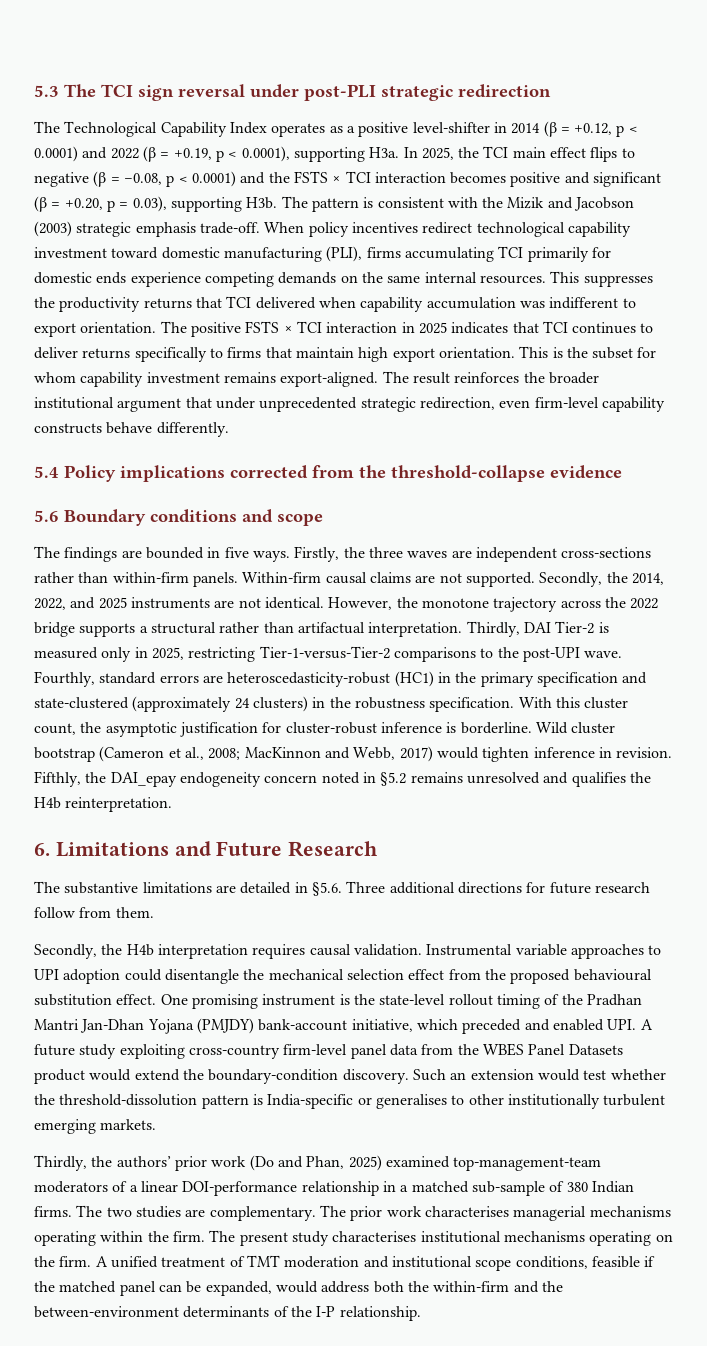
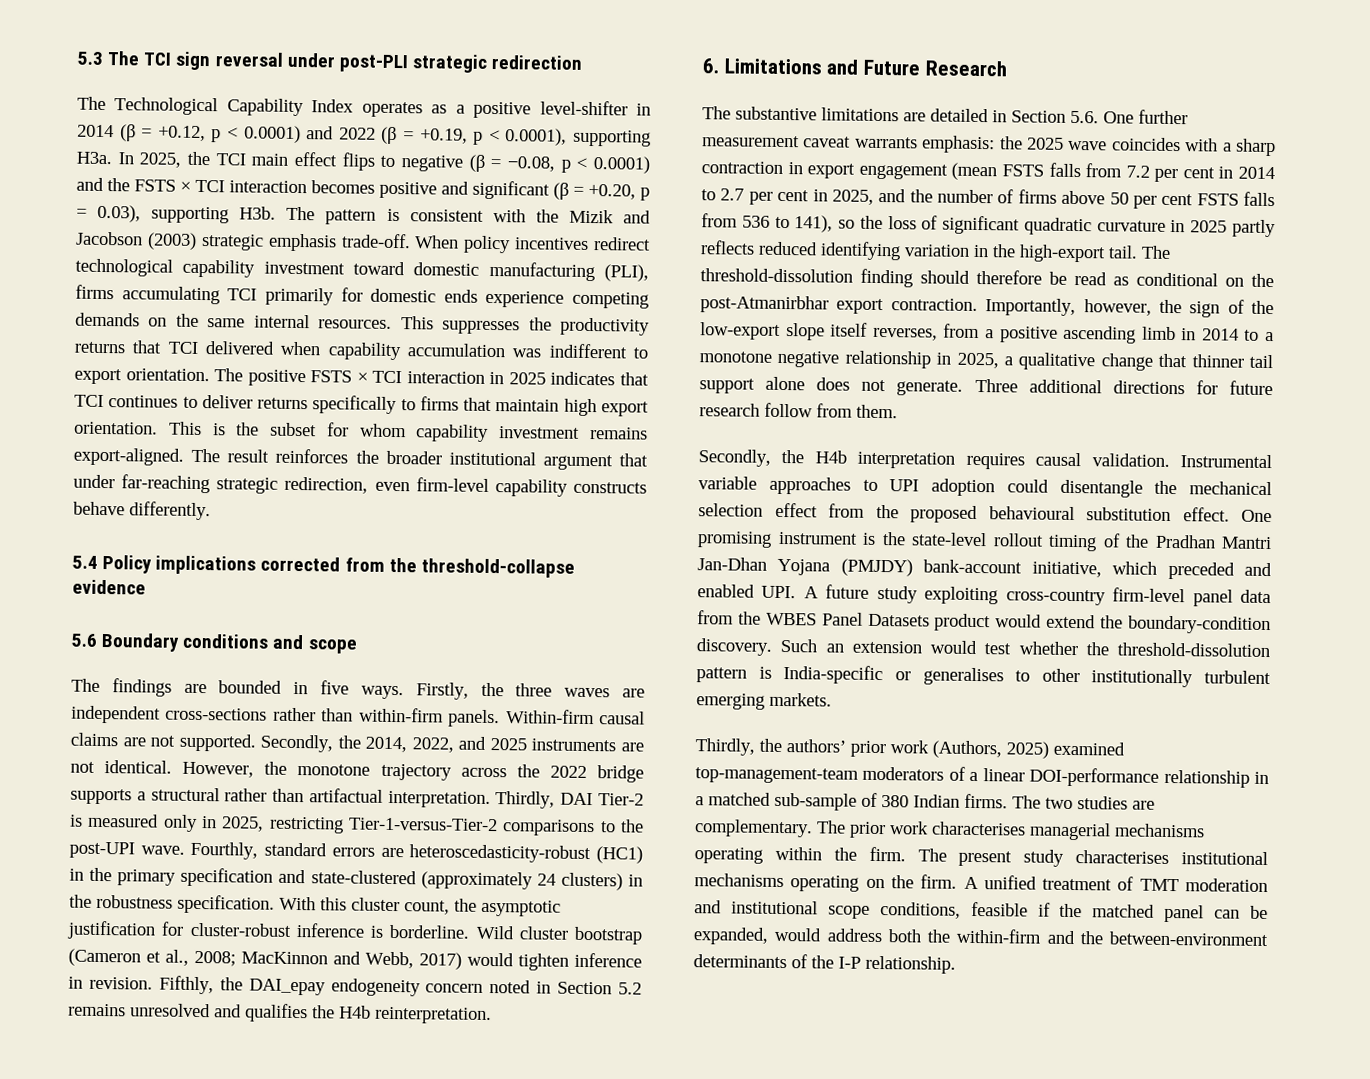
[259,397,358,412] unprecedented -> [121,474,211,494] far-reaching
[380,772,407,786] §5.2 -> [557,981,642,995] Section 5.2
[311,882,342,896] §5.6. -> [1011,109,1188,125] [702,135,1276,157] [701,161,1275,183] [701,188,1275,209] [701,213,1276,238] [700,240,1171,263] [700,268,1274,288] [700,295,1274,318] [700,322,1274,344] [699,350,1273,371] [699,376,964,396] Section 5.6. One further measurement caveat warrants emphasis: the 2025 wave coincides with a sharp contraction in export engagement (mean FSTS falls from 7.2 per cent in 2014 to 2.7 per cent in 2025, and the number of firms above 50 per cent FSTS falls from 536 to 141), so the loss of significant quadratic curvature in 2025 partly reflects reduced identifying variation in the high-export tail. The threshold-dissolution finding should therefore be read as conditional on the post-Atmanirbhar export contraction. Importantly, however, the sign of the low-export slope itself reverses, from a positive ascending limb in 2014 to a monotone negative relationship in 2025, a qualitative change that thinner tail support alone does not generate.
[249,1155,345,1171] (Do and Phan, -> [932,740,1002,759] (Authors,

